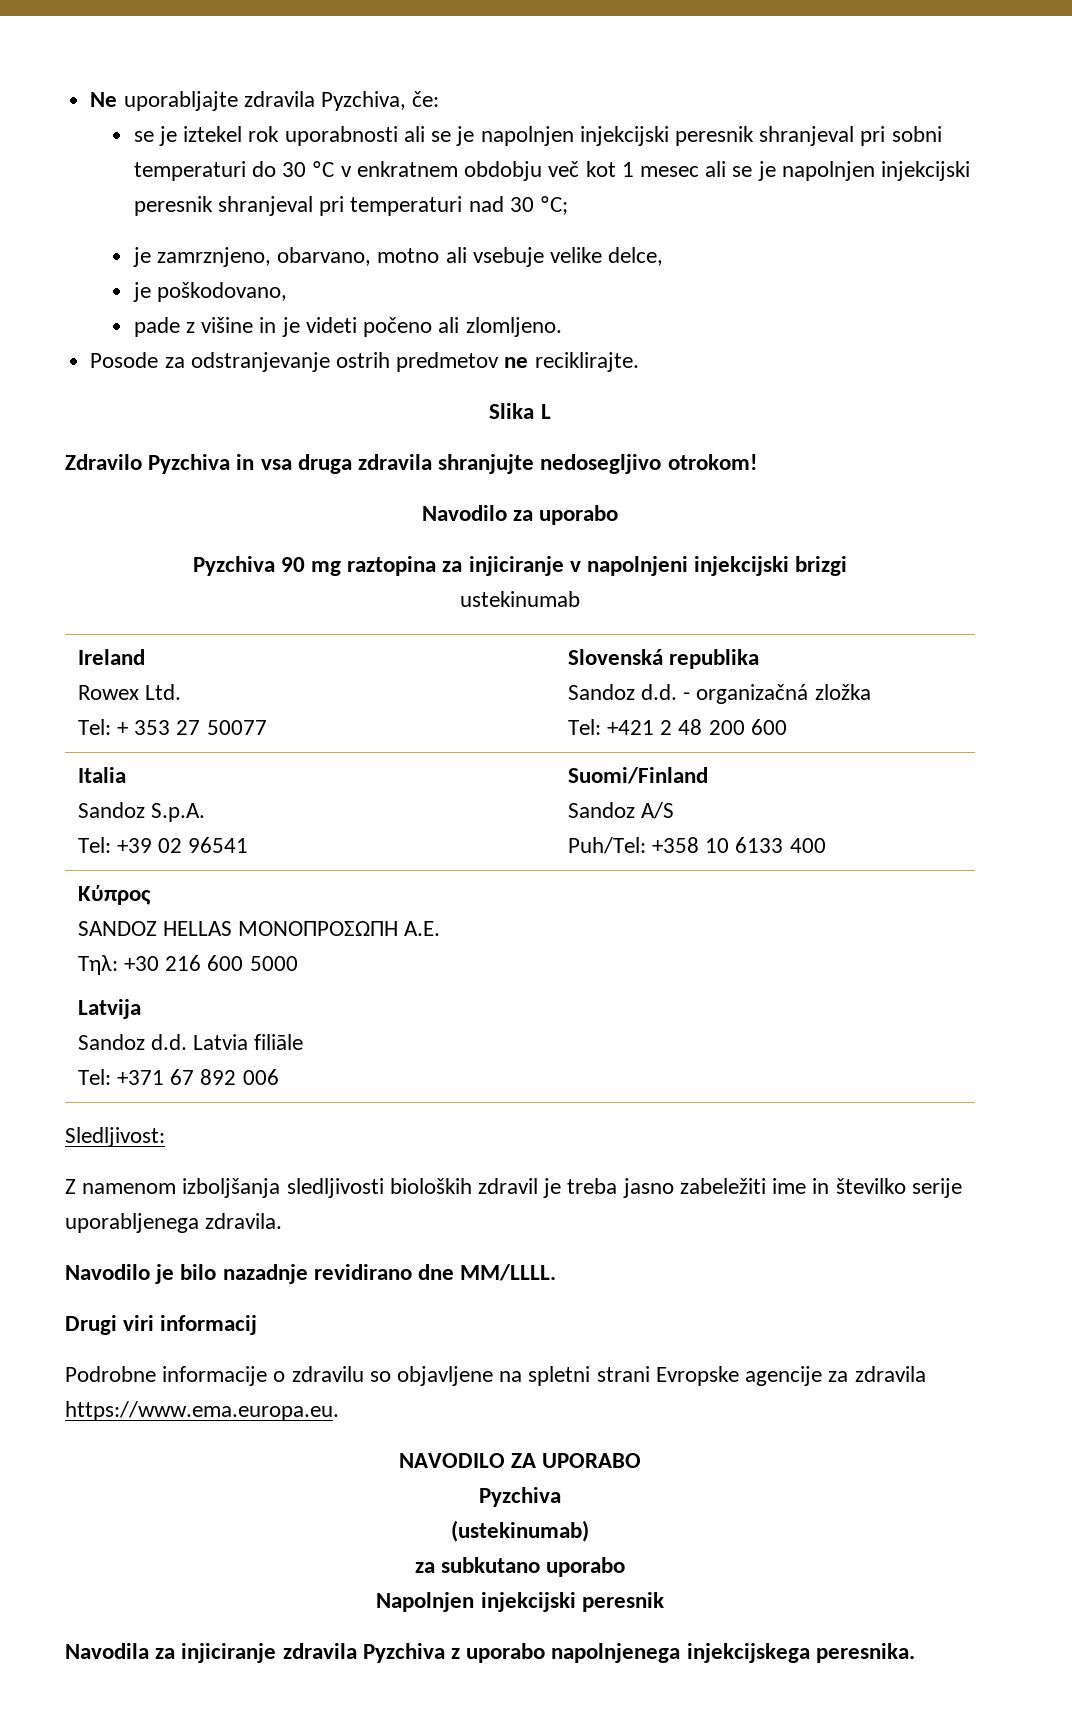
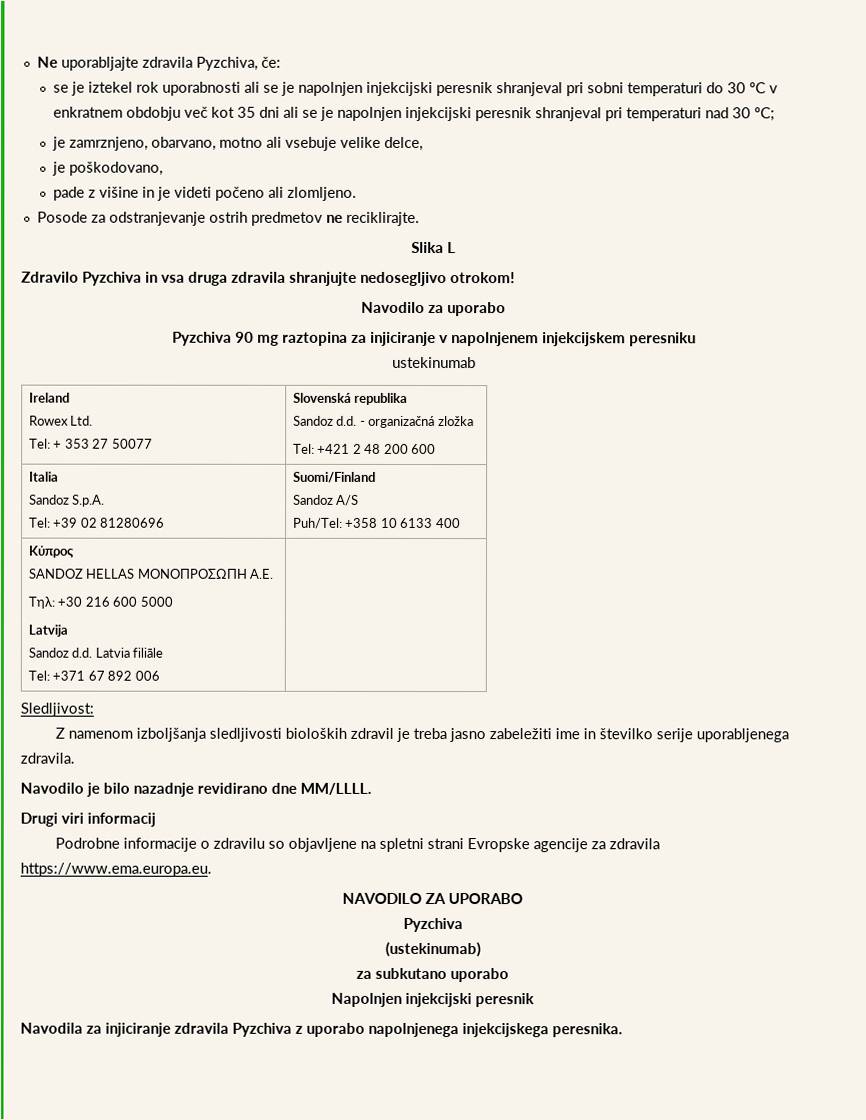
[621,162,699,177] 1 mesec -> [236,106,280,118] 35 dni
[587,556,848,576] napolnjeni injekcijski brizgi -> [450,332,696,347] napolnjenem injekcijskem peresniku
[188,837,249,853] 96541 -> [100,517,166,528] 81280696

